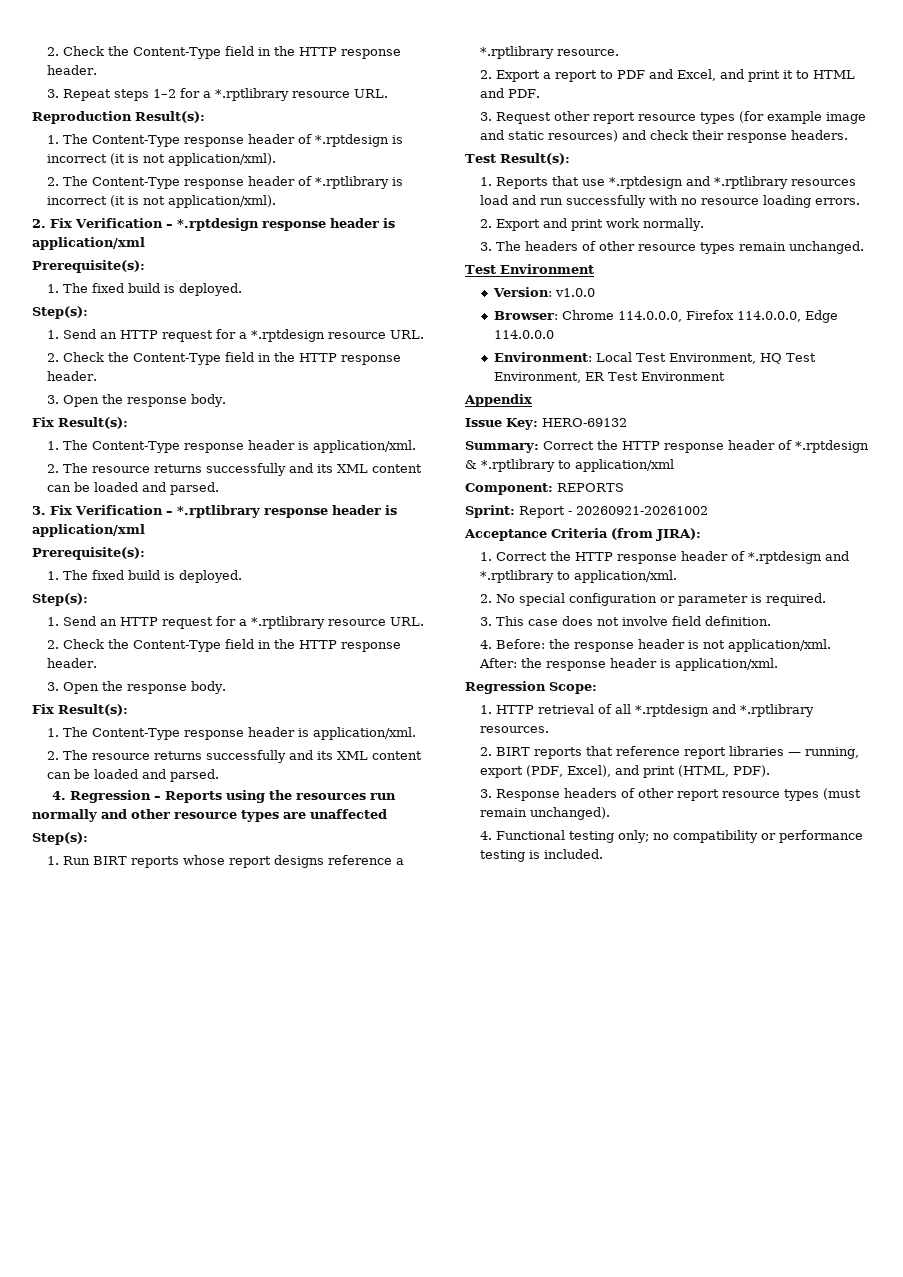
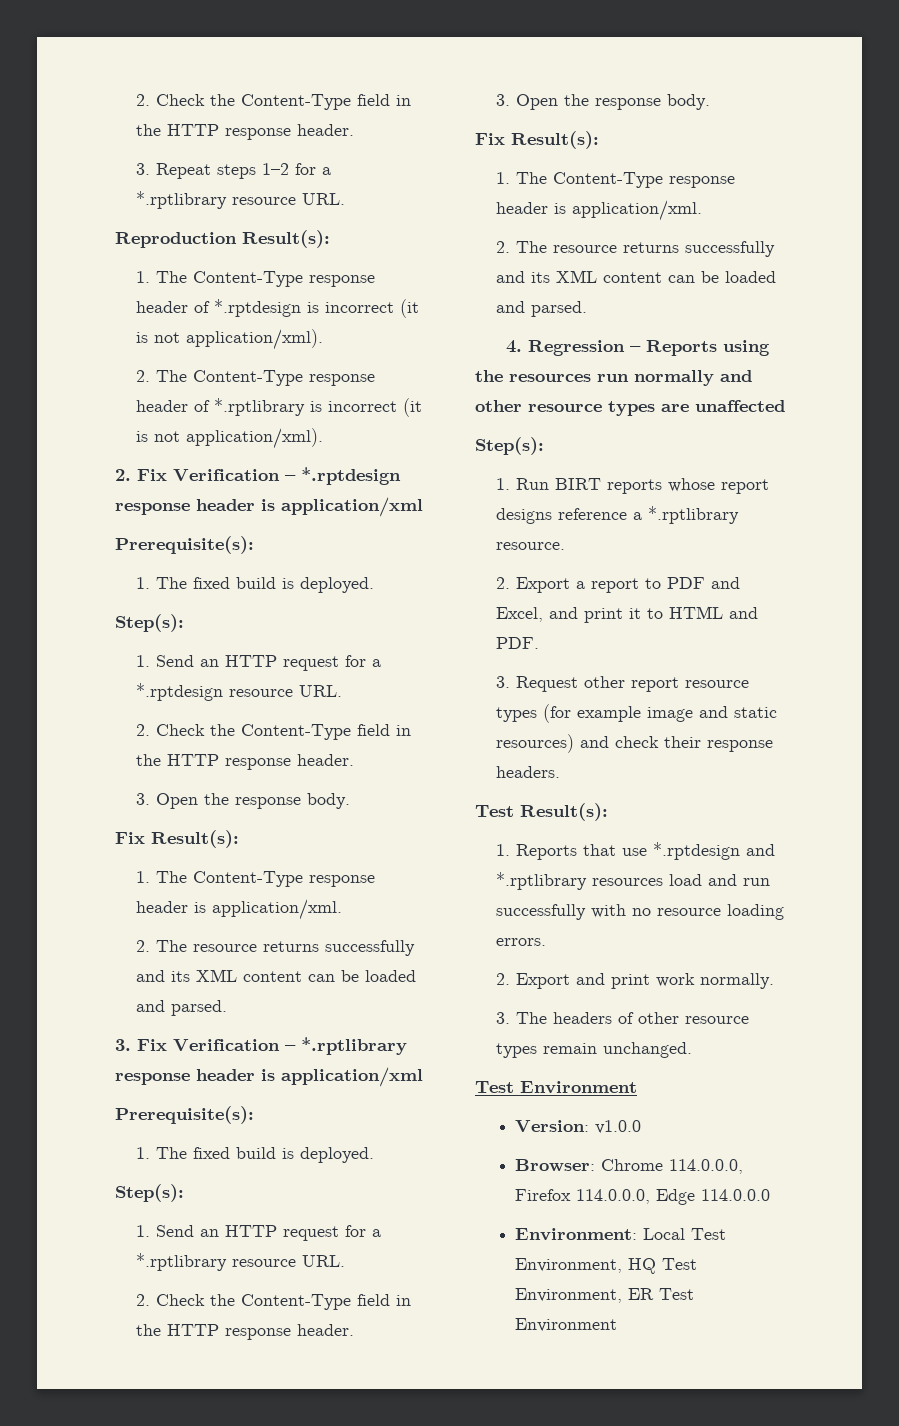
[464,394,532,407] [465,418,627,430] [465,440,869,453] [465,459,674,472] [465,483,624,495] [465,505,708,518] [464,528,701,541] [479,551,849,564] [479,570,677,583] [479,593,826,606] [479,616,771,626] [479,639,831,652] [478,658,778,671] [465,681,597,694] [479,704,814,717] [479,726,549,733] [479,746,859,759] [479,765,770,778] [479,788,861,801] [479,807,610,820] [479,830,863,843] [479,849,603,862] // Appendix // Issue Key: HERO-69132 // Summary: Correct the HTTP response header of *.rptdesign & *.rptlibrary to application/xml // Component: REPORTS // Sprint: Report - 20260921-20261002 // Acceptance Criteria (from JIRA): // 1. Correct the HTTP response header of *.rptdesign and *.rptlibrary to application/xml. // 2. No special configuration or parameter is required. // 3. This case does not involve field definition. // 4. Before: the response header is not application/xml. After: the response header is application/xml. // Regression Scope: // 1. HTTP retrieval of all *.rptdesign and *.rptlibrary resources. // 2. BIRT reports that reference report libraries — running, export (PDF, Excel), and print (HTML, PDF). // 3. Response headers of other report resource types (must remain unchanged). // 4. Functional testing only; no compatibility or performance testing is included. -> (618, 1325) none

